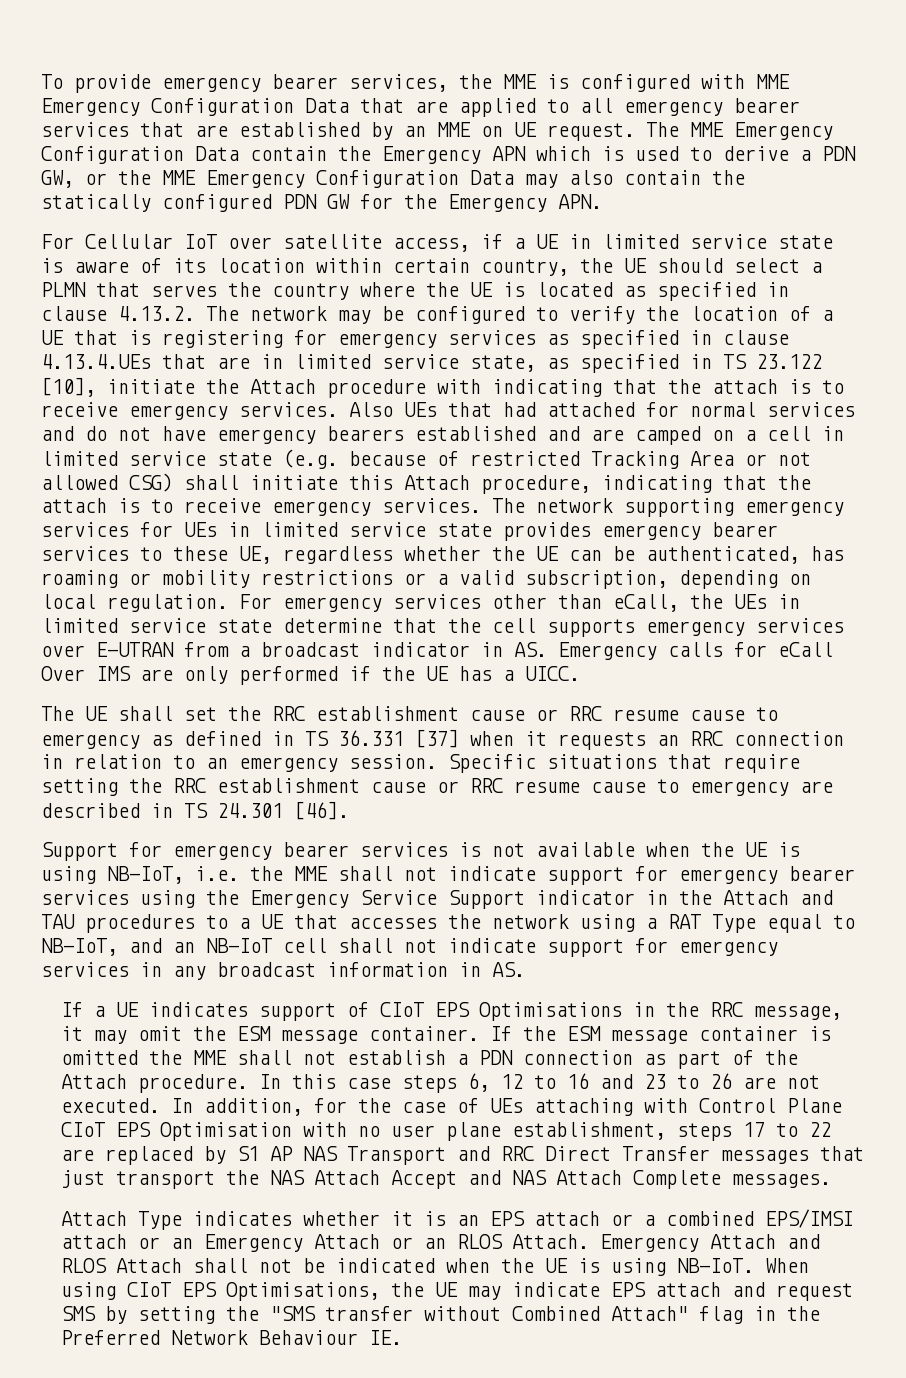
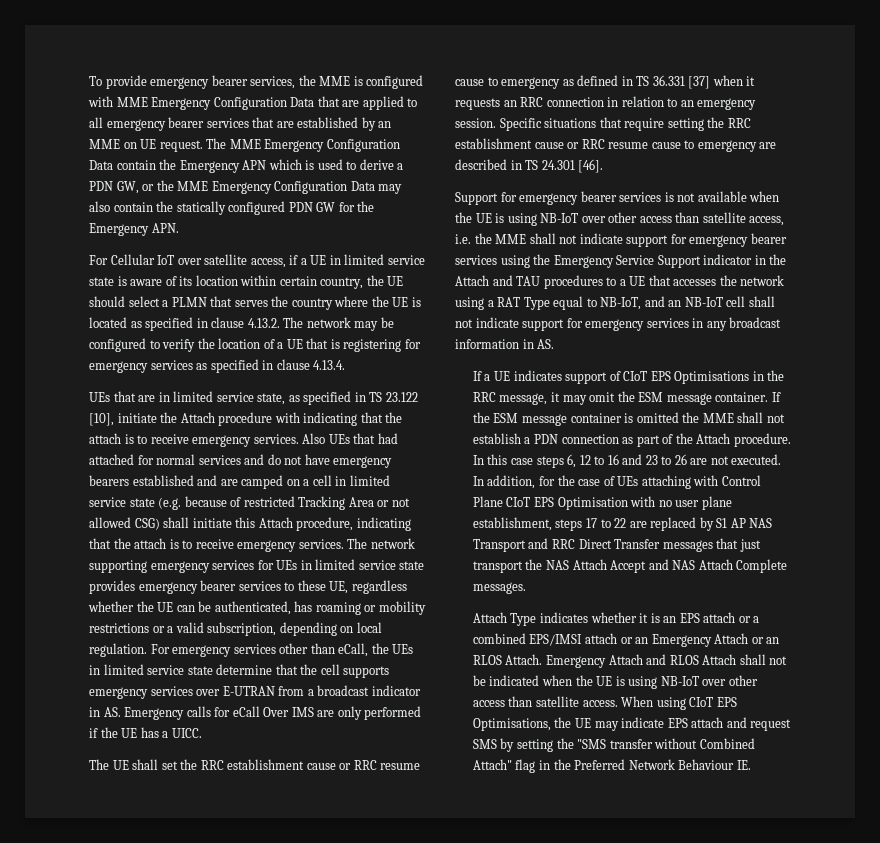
[41,354,151,369] 4.13.4.UEs -> [313,360,346,370] [89,392,110,402] 4.13.4. // UEs
[107,866,184,884] NB-IoT, -> [540,212,785,226] NB-IoT over other access than satellite access,
[677,1258,755,1273] NB-IoT. -> [660,675,758,686] [472,696,618,707] NB-IoT over other access than satellite access.

